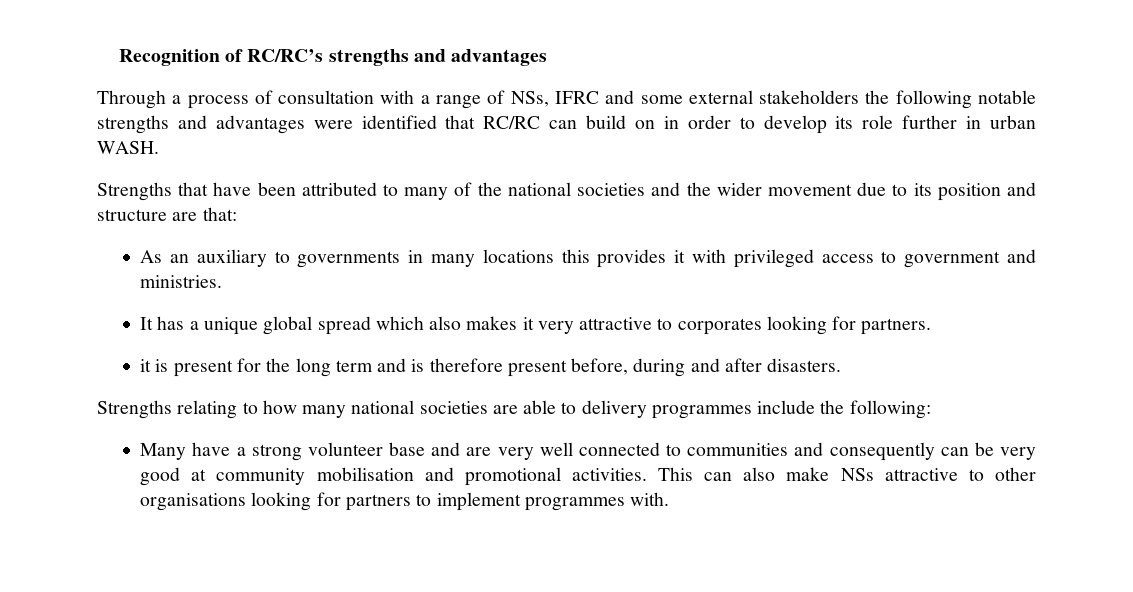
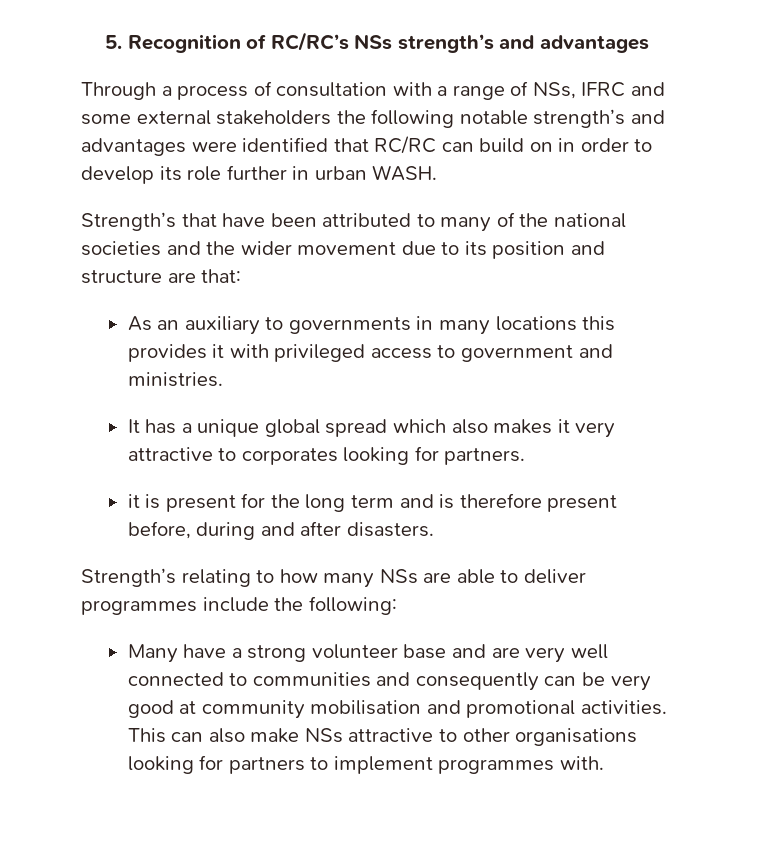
(118, 57) none -> [105,35,123,49] 5.
[328,49,409,66] strengths -> [354,34,494,53] NSs strength’s
[97,115,169,134] strengths -> [533,109,626,128] strength’s
[97,182,172,201] Strengths -> [81,212,176,231] Strength’s
[97,400,172,419] Strengths -> [81,568,176,587] Strength’s
[351,400,488,414] national societies -> [379,569,418,584] NSs
[581,400,647,418] delivery -> [523,569,586,584] deliver

